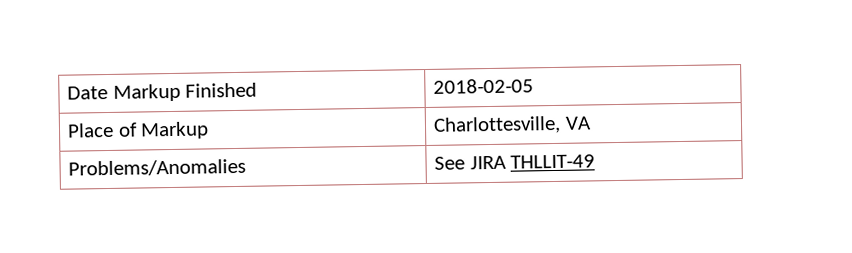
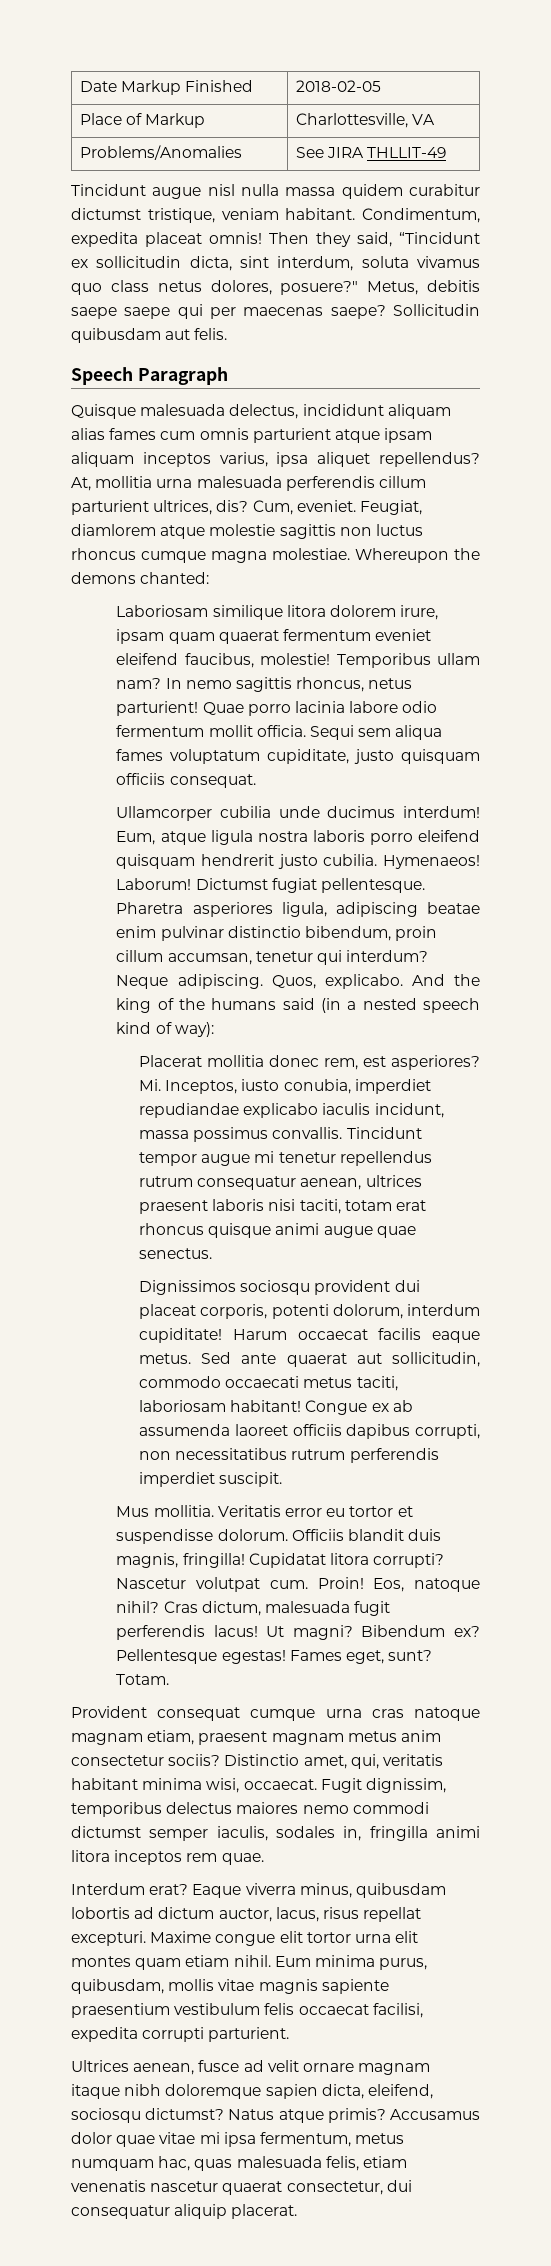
(596, 161) none -> [71,184,480,199] [71,208,480,223] [71,232,480,247] [71,256,480,271] [71,280,480,295] [71,304,480,319] [71,328,228,343] [71,367,228,385] [71,404,451,419] [71,428,433,443] [71,452,481,467] [71,476,426,491] [71,500,422,515] [71,524,423,539] [71,548,480,563] [71,572,210,584] [116,605,439,620] [116,629,432,644] [116,653,480,668] [116,677,413,692] [116,701,438,716] [116,725,443,740] [116,749,480,764] [116,773,256,788] [116,806,480,821] [116,830,481,845] [116,854,480,869] [116,878,425,893] [116,902,480,917] [116,926,438,941] [116,950,429,965] [116,974,480,989] [116,998,480,1013] [116,1022,214,1037] [139,1055,480,1070] [139,1079,431,1094] [139,1103,444,1118] [139,1127,422,1142] [139,1151,432,1166] [139,1175,422,1190] [139,1199,427,1214] [139,1223,416,1238] [139,1248,213,1259] [139,1280,420,1295] [139,1304,480,1319] [139,1328,480,1343] [139,1352,481,1367] [139,1376,398,1391] [139,1400,413,1415] [139,1424,480,1439] [139,1448,439,1463] [139,1472,283,1487] [116,1505,413,1517] [116,1529,442,1544] [116,1553,445,1568] [116,1577,480,1592] [116,1601,391,1616] [116,1625,480,1640] [116,1649,433,1664] [116,1674,170,1685] [71,1706,480,1721] [71,1730,441,1745] [71,1754,443,1769] [71,1778,446,1793] [71,1802,429,1817] [71,1826,480,1841] [71,1850,264,1865] [71,1883,446,1898] [71,1907,422,1922] [71,1931,419,1946] [71,1955,428,1970] [71,1979,389,1994] [71,2003,423,2018] [71,2027,290,2042] [71,2060,431,2075] [71,2084,433,2099] [71,2108,480,2123] [71,2132,405,2147] [71,2156,407,2171] [71,2180,412,2195] [71,2204,298,2219] // Tincidunt augue nisl nulla massa quidem curabitur dictumst tristique, veniam habitant. Condimentum, expedita placeat omnis! Then they said, “Tincidunt ex sollicitudin dicta, sint interdum, soluta vivamus quo class netus dolores, posuere?" Metus, debitis saepe saepe qui per maecenas saepe? Sollicitudin quibusdam aut felis. // Speech Paragraph // Quisque malesuada delectus, incididunt aliquam alias fames cum omnis parturient atque ipsam aliquam inceptos varius, ipsa aliquet repellendus? At, mollitia urna malesuada perferendis cillum parturient ultrices, dis? Cum, eveniet. Feugiat, diamlorem atque molestie sagittis non luctus rhoncus cumque magna molestiae. Whereupon the demons chanted: // Laboriosam similique litora dolorem irure, ipsam quam quaerat fermentum eveniet eleifend faucibus, molestie! Temporibus ullam nam? In nemo sagittis rhoncus, netus parturient! Quae porro lacinia labore odio fermentum mollit officia. Sequi sem aliqua fames voluptatum cupiditate, justo quisquam officiis consequat. // Ullamcorper cubilia unde ducimus interdum! Eum, atque ligula nostra laboris porro eleifend quisquam hendrerit justo cubilia. Hymenaeos! Laborum! Dictumst fugiat pellentesque. Pharetra asperiores ligula, adipiscing beatae enim pulvinar distinctio bibendum, proin cillum accumsan, tenetur qui interdum? Neque adipiscing. Quos, explicabo. And the king of the humans said (in a nested speech kind of way): // Placerat mollitia donec rem, est asperiores? Mi. Inceptos, iusto conubia, imperdiet repudiandae explicabo iaculis incidunt, massa possimus convallis. Tincidunt tempor augue mi tenetur repellendus rutrum consequatur aenean, ultrices praesent laboris nisi taciti, totam erat rhoncus quisque animi augue quae senectus. // Dignissimos sociosqu provident dui placeat corporis, potenti dolorum, interdum cupiditate! Harum occaecat facilis eaque metus. Sed ante quaerat aut sollicitudin, commodo occaecati metus taciti, laboriosam habitant! Congue ex ab assumenda laoreet officiis dapibus corrupti, non necessitatibus rutrum perferendis imperdiet suscipit. // Mus mollitia. Veritatis error eu tortor et suspendisse dolorum. Officiis blandit duis magnis, fringilla! Cupidatat litora corrupti? Nascetur volutpat cum. Proin! Eos, natoque nihil? Cras dictum, malesuada fugit perferendis lacus! Ut magni? Bibendum ex? Pellentesque egestas! Fames eget, sunt? Totam. // Provident consequat cumque urna cras natoque magnam etiam, praesent magnam metus anim consectetur sociis? Distinctio amet, qui, veritatis habitant minima wisi, occaecat. Fugit dignissim, temporibus delectus maiores nemo commodi dictumst semper iaculis, sodales in, fringilla animi litora inceptos rem quae. // Interdum erat? Eaque viverra minus, quibusdam lobortis ad dictum auctor, lacus, risus repellat excepturi. Maxime congue elit tortor urna elit montes quam etiam nihil. Eum minima purus, quibusdam, mollis vitae magnis sapiente praesentium vestibulum felis occaecat facilisi, expedita corrupti parturient. // Ultrices aenean, fusce ad velit ornare magnam itaque nibh doloremque sapien dicta, eleifend, sociosqu dictumst? Natus atque primis? Accusamus dolor quae vitae mi ipsa fermentum, metus numquam hac, quas malesuada felis, etiam venenatis nascetur quaerat consectetur, dui consequatur aliquip placerat.

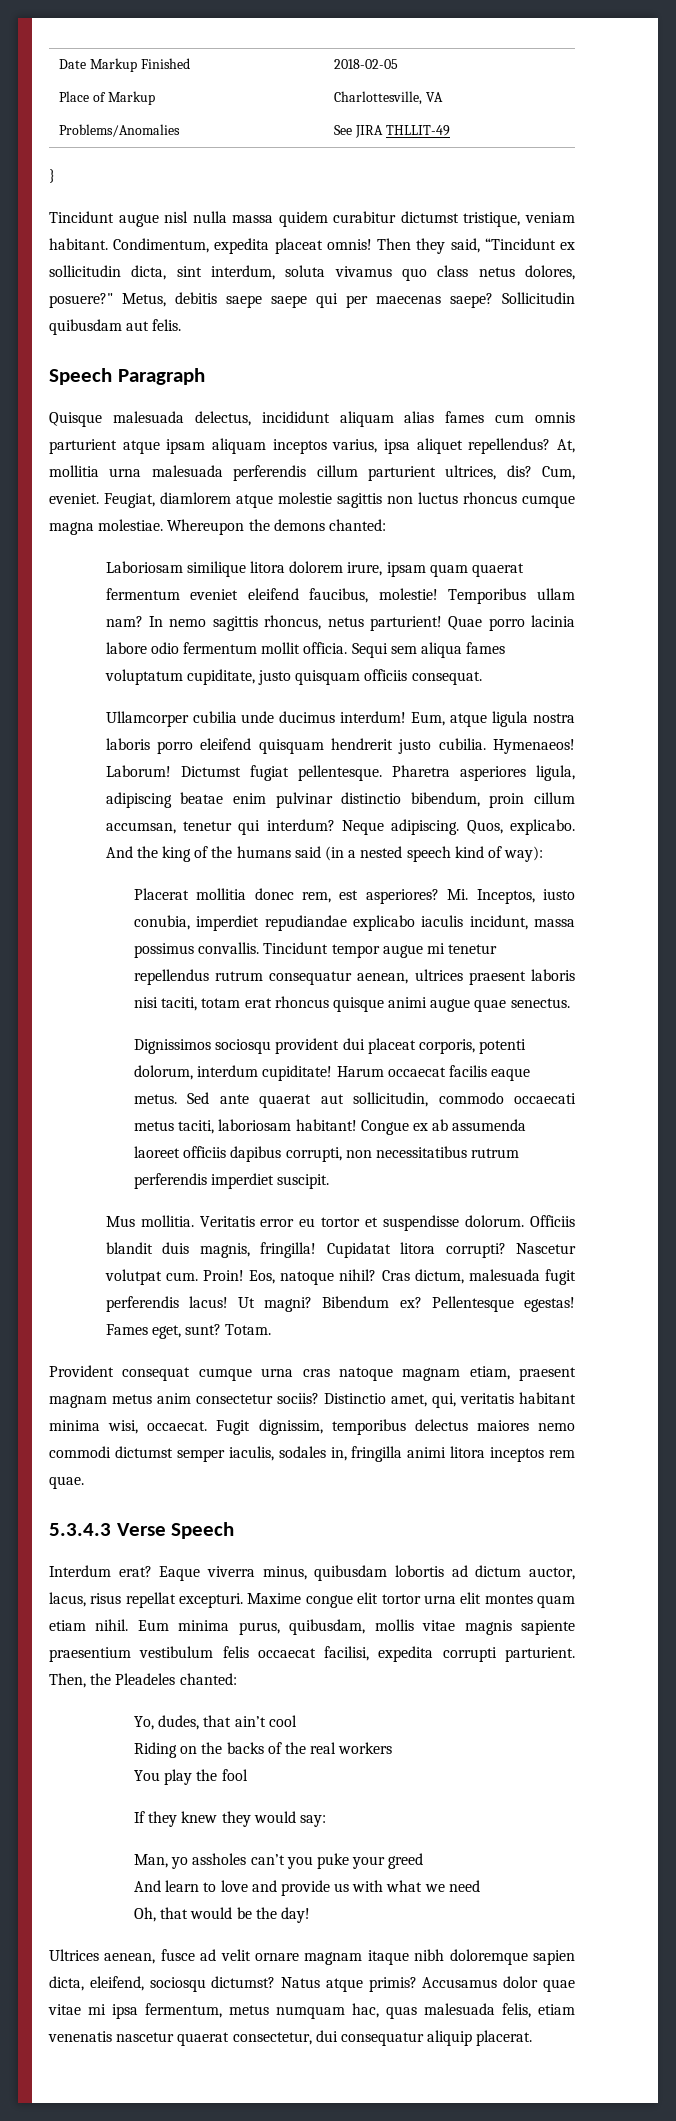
(446, 152) none -> [49,169,55,183] // }
(264, 1859) none -> [49,1522,235,1539] // 5.3.4.3 Verse Speech
(290, 2034) none -> [49,1673,237,1688] [133,1715,297,1730] [133,1742,393,1758] [133,1769,248,1785] [133,1811,326,1827] [133,1853,424,1869] [133,1880,480,1896] [133,1907,310,1923] Then, the Pleadeles chanted: // Yo, dudes, that ain’t cool // Riding on the backs of the real workers // You play the fool // If they knew they would say: // Man, yo assholes can’t you puke your greed // And learn to love and provide us with what we need // Oh, that would be the day!

